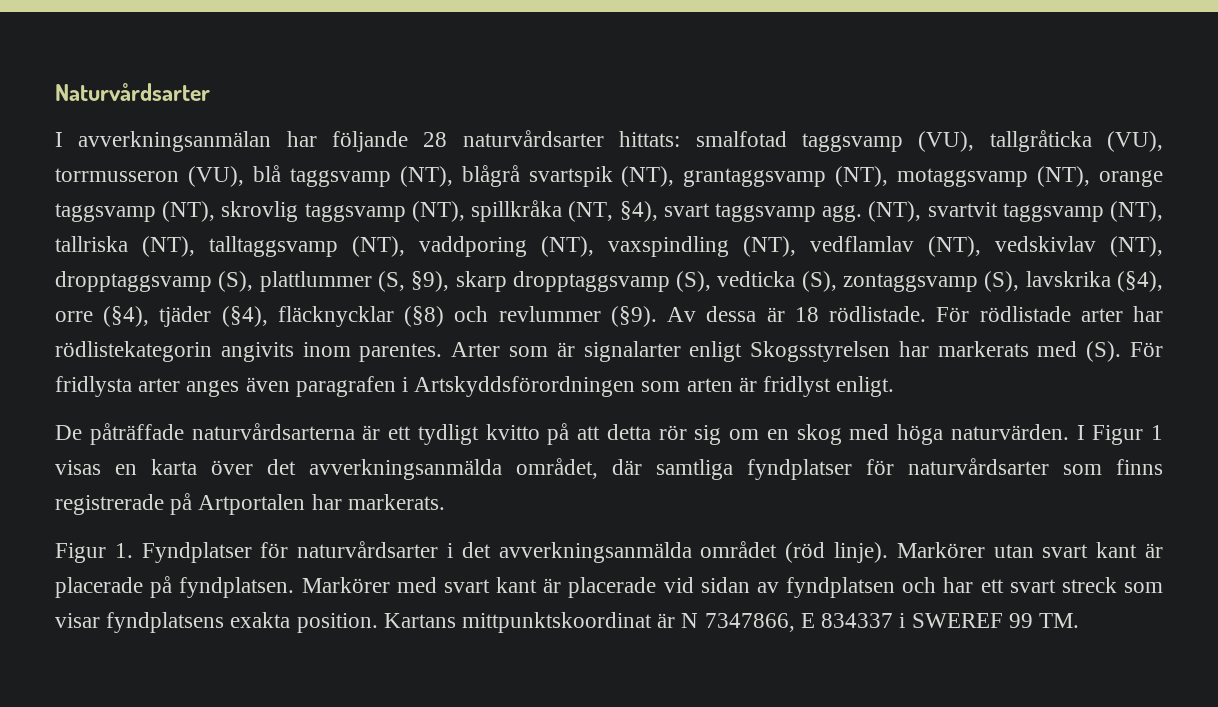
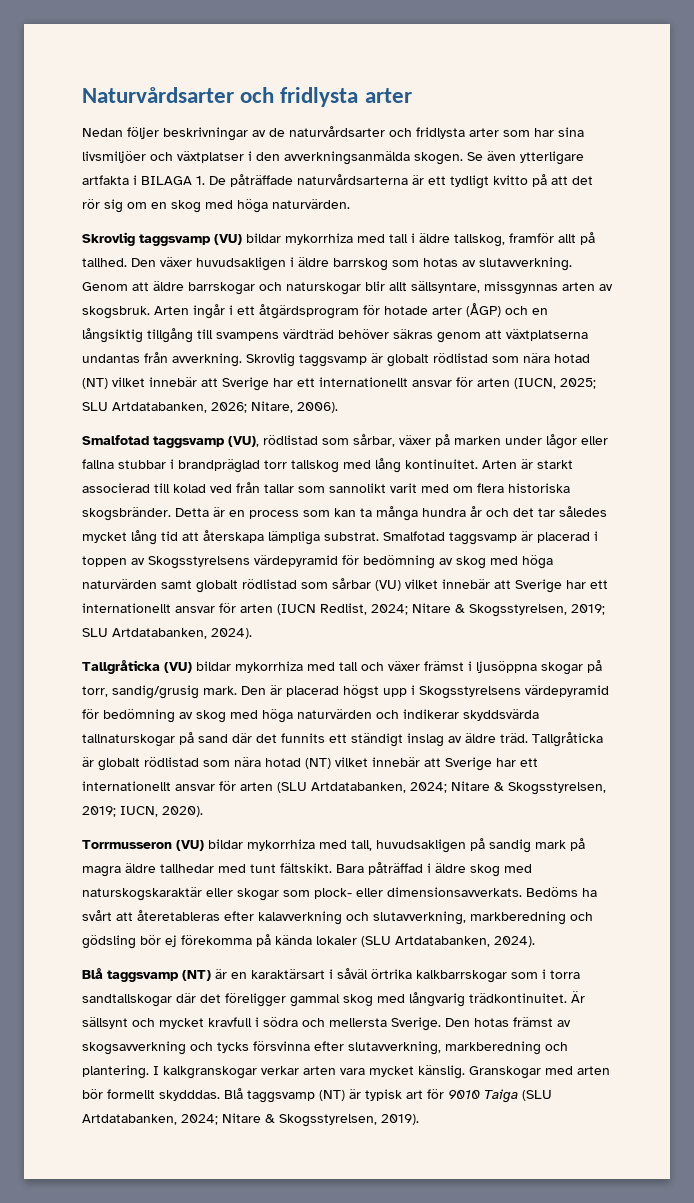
[55,130,1163,152] [55,165,1163,187] [55,200,1163,222] [55,236,1163,257] [55,271,1163,292] [55,306,1164,327] [55,341,1164,362] [55,376,895,397] // I avverkningsanmälan har följande 28 naturvårdsarter hittats: smalfotad taggsvamp (VU), tallgråticka (VU), torrmusseron (VU), blå taggsvamp (NT), blågrå svartspik (NT), grantaggsvamp (NT), motaggsvamp (NT), orange taggsvamp (NT), skrovlig taggsvamp (NT), spillkråka (NT, §4), svart taggsvamp agg. (NT), svartvit taggsvamp (NT), tallriska (NT), talltaggsvamp (NT), vaddporing (NT), vaxspindling (NT), vedflamlav (NT), vedskivlav (NT), dropptaggsvamp (S), plattlummer (S, §9), skarp dropptaggsvamp (S), vedticka (S), zontaggsvamp (S), lavskrika (§4), orre (§4), tjäder (§4), fläcknycklar (§8) och revlummer (§9). Av dessa är 18 rödlistade. För rödlistade arter har rödlistekategorin angivits inom parentes. Arter som är signalarter enligt Skogsstyrelsen har markerats med (S). För fridlysta arter anges även paragrafen i Artskyddsförordningen som arten är fridlyst enligt. // -> [240,87,412,107] [82,126,584,141] [82,151,584,165] [82,175,205,185] och fridlysta arter // Nedan följer beskrivningar av de naturvårdsarter och fridlysta arter som har sina livsmiljöer och växtplatser i den avverkningsanmälda skogen. Se även ytterligare artfakta i BILAGA 1.
[606,424,651,440] detta -> [572,176,593,185] det
[1076,425,1163,445] [55,458,1163,480] [55,493,445,515] [55,541,1163,563] [55,576,1163,598] [55,612,1079,633] I Figur 1 visas en karta över det avverkningsanmälda området, där samtliga fyndplatser för naturvårdsarter som finns registrerade på Artportalen har markerats. // Figur 1. Fyndplatser för naturvårdsarter i det avverkningsanmälda området (röd linje). Markörer utan svart kant är placerade på fyndplatsen. Markörer med svart kant är placerade vid sidan av fyndplatsen och har ett svart streck som visar fyndplatsens exakta position. Kartans mittpunktskoordinat är N 7347866, E 834337 i SWEREF 99 TM. -> [82,232,595,247] [82,257,572,271] [82,281,613,295] [82,303,548,319] [82,328,588,343] [82,352,590,367] [82,377,596,391] [82,401,338,413] [82,434,608,449] [82,458,573,473] [82,482,570,493] [82,506,607,521] [82,530,598,545] [82,555,553,569] [82,578,608,593] [82,603,605,617] [82,628,252,639] [82,660,602,675] [82,685,609,699] [82,709,539,723] [82,732,603,747] [82,757,538,771] [82,781,606,795] [82,806,203,817] [82,838,585,853] [82,862,532,877] [82,887,597,901] [82,910,593,925] [82,934,535,949] [82,968,580,983] [82,991,585,1007] [82,1017,571,1031] [82,1041,568,1055] [82,1065,610,1079] [82,1088,552,1103] [82,1113,419,1127] // Skrovlig taggsvamp (VU) bildar mykorrhiza med tall i äldre tallskog, framför allt på tallhed. Den växer huvudsakligen i äldre barrskog som hotas av slutavverkning. Genom att äldre barrskogar och naturskogar blir allt sällsyntare, missgynnas arten av skogsbruk. Arten ingår i ett åtgärdsprogram för hotade arter (ÅGP) och en långsiktig tillgång till svampens värdträd behöver säkras genom att växtplatserna undantas från avverkning. Skrovlig taggsvamp är globalt rödlistad som nära hotad (NT) vilket innebär att Sverige har ett internationellt ansvar för arten (IUCN, 2025; SLU Artdatabanken, 2026; Nitare, 2006). // Smalfotad taggsvamp (VU), rödlistad som sårbar, växer på marken under lågor eller fallna stubbar i brandpräglad torr tallskog med lång kontinuitet. Arten är starkt associerad till kolad ved från tallar som sannolikt varit med om flera historiska skogsbränder. Detta är en process som kan ta många hundra år och det tar således mycket lång tid att återskapa lämpliga substrat. Smalfotad taggsvamp är placerad i toppen av Skogsstyrelsens värdepyramid för bedömning av skog med höga naturvärden samt globalt rödlistad som sårbar (VU) vilket innebär att Sverige har ett internationellt ansvar för arten (IUCN Redlist, 2024; Nitare & Skogsstyrelsen, 2019; SLU Artdatabanken, 2024). // Tallgråticka (VU) bildar mykorrhiza med tall och växer främst i ljusöppna skogar på torr, sandig/grusig mark. Den är placerad högst upp i Skogsstyrelsens värdepyramid för bedömning av skog med höga naturvärden och indikerar skyddsvärda tallnaturskogar på sand där det funnits ett ständigt inslag av äldre träd. Tallgråticka är globalt rödlistad som nära hotad (NT) vilket innebär att Sverige har ett internationellt ansvar för arten (SLU Artdatabanken, 2024; Nitare & Skogsstyrelsen, 2019; IUCN, 2020). // Torrmusseron (VU) bildar mykorrhiza med tall, huvudsakligen på sandig mark på magra äldre tallhedar med tunt fältskikt. Bara påträffad i äldre skog med naturskogskaraktär eller skogar som plock- eller dimensionsavverkats. Bedöms ha svårt att återetableras efter kalavverkning och slutavverkning, markberedning och gödsling bör ej förekomma på kända lokaler (SLU Artdatabanken, 2024). // Blå taggsvamp (NT) är en karaktärsart i såväl örtrika kalkbarrskogar som i torra sandtallskogar där det föreligger gammal skog med långvarig trädkontinuitet. Är sällsynt och mycket kravfull i södra och mellersta Sverige. Den hotas främst av skogsavverkning och tycks försvinna efter slutavverkning, markberedning och plantering. I kalkgranskogar verkar arten vara mycket känslig. Granskogar med arten bör formellt skydddas. Blå taggsvamp (NT) är typisk art för 9010 Taiga (SLU Artdatabanken, 2024; Nitare & Skogsstyrelsen, 2019).

